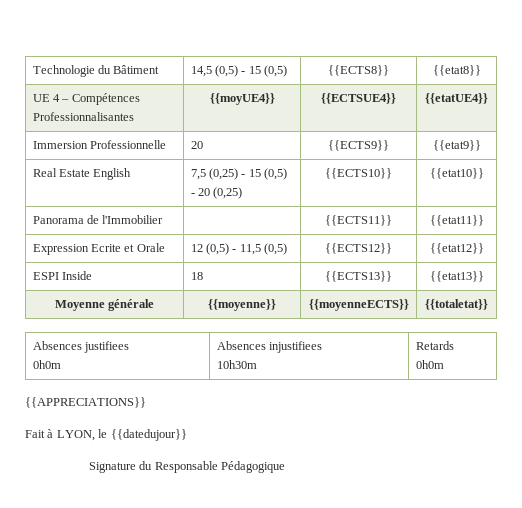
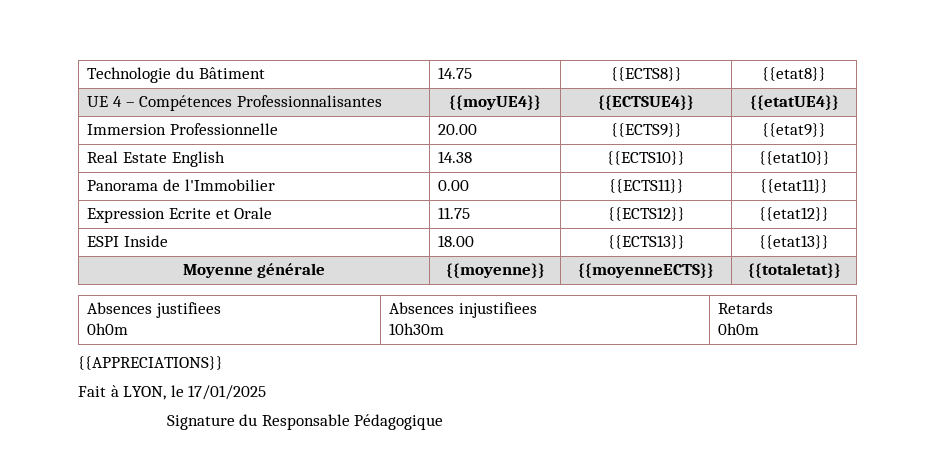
[190,65,288,77] 14,5 (0,5) - 15 (0,5) -> [438,67,473,79] 14.75
[190,141,203,149] 20 -> [438,124,478,135] 20.00
[190,168,288,180] [190,187,243,199] 7,5 (0,25) - 15 (0,5) - 20 (0,25) -> [438,151,473,163] 14.38
(164, 219) none -> [438,180,470,191] 0.00
[190,243,288,255] 12 (0,5) - 11,5 (0,5) -> [438,207,471,219] 11.75
[190,272,203,280] 18 -> [438,235,475,247] 18.00
[110,429,187,441] {{datedujour}} -> [188,385,267,400] 17/01/2025

